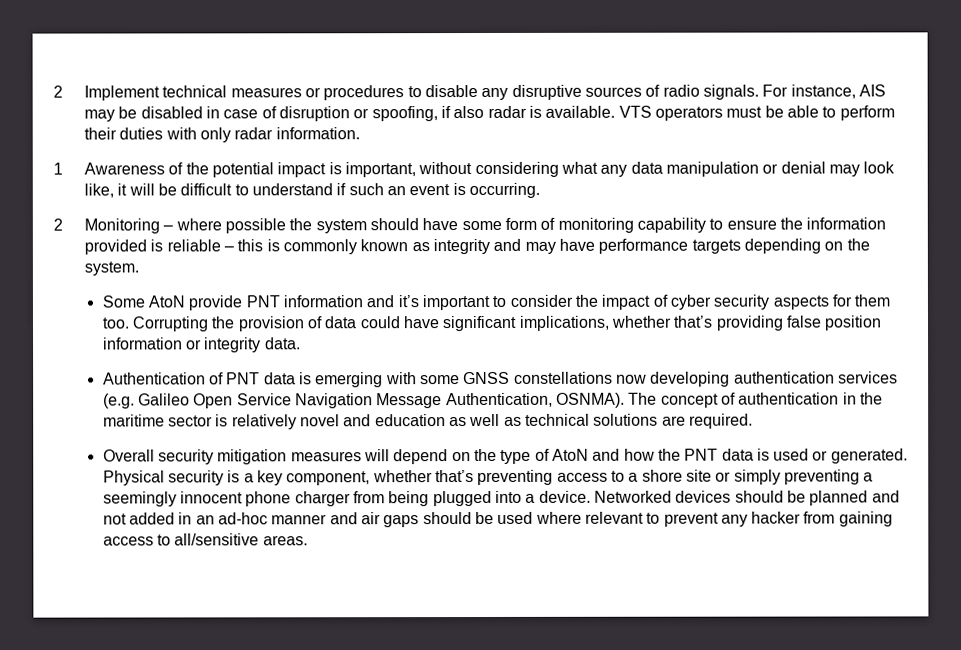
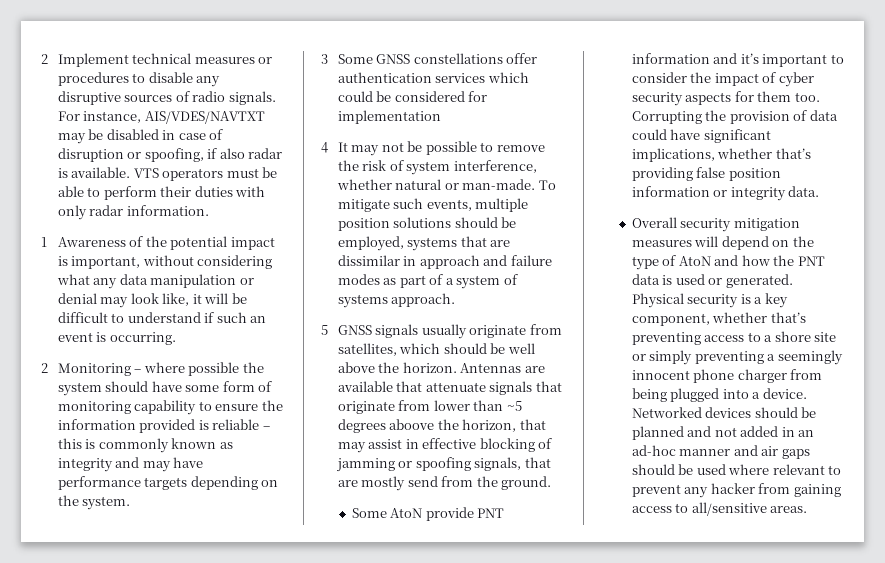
[858,84,886,97] AIS -> [144,111,265,124] AIS/VDES/NAVTXT
(140, 268) none -> [321,53,538,64] [337,72,529,83] [337,91,488,102] [337,110,441,124] [321,141,545,156] [337,160,537,175] [336,179,556,190] [337,198,529,212] [337,217,517,231] [337,236,511,251] [337,255,552,269] [337,274,518,289] [337,293,456,308] [321,324,562,339] [337,343,535,356] [337,362,545,373] [337,381,562,395] [337,400,522,414] [337,419,546,433] [337,438,553,453] [335,457,551,472] [337,476,552,491] // 3 Some GNSS constellations offer authentication services which could be considered for implementation // 4 It may not be possible to remove the risk of system interference, whether natural or man-made. To mitigate such events, multiple position solutions should be employed, systems that are dissimilar in approach and failure modes as part of a system of systems approach. // 5 GNSS signals usually originate from satellites, which should be well above the horizon. Antennas are available that attenuate signals that originate from lower than ~5 degrees aboove the horizon, that may assist in effective blocking of jamming or spoofing signals, that are mostly send from the ground.
[102,371,898,388] [102,392,883,409] [102,413,753,430] // Authentication of PNT data is emerging with some GNSS constellations now developing authentication services (e.g. Galileo Open Service Navigation Message Authentication, OSNMA). The concept of authentication in the maritime sector is relatively novel and education as well as technical solutions are required. -> (820, 191) none

